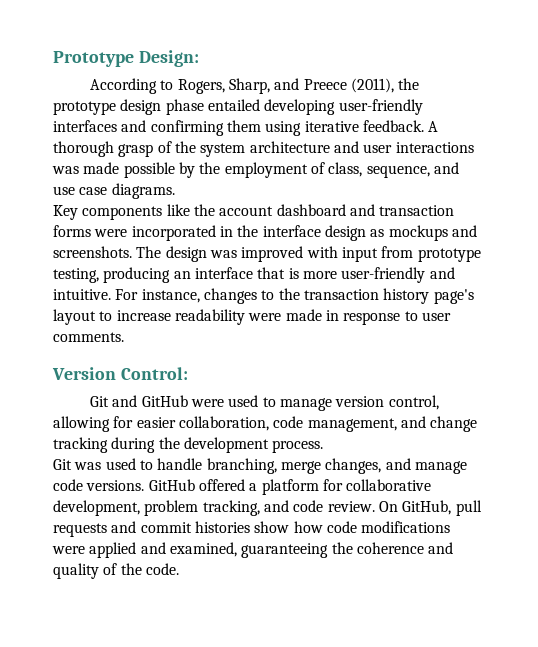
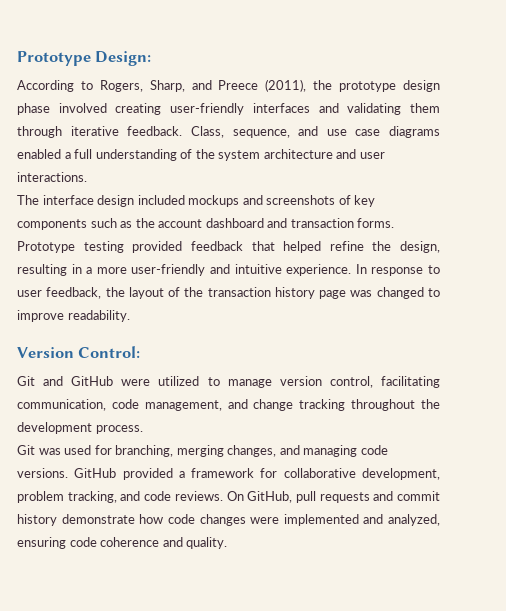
[207,99,336,115] entailed developing -> [58,103,162,115] involved creating
[150,120,439,136] [53,141,154,157] confirming them using iterative feedback. A thorough grasp -> [347,103,441,115] [17,126,440,138] [17,149,177,161] validating them through iterative feedback. Class, sequence, and use case diagrams enabled a full understanding
[395,142,474,153] [52,162,459,178] [53,183,175,199] [53,204,190,220] interactions was made possible by the employment of class, sequence, and use case diagrams. // Key components like -> [17,172,87,182] [17,195,376,207] [17,218,133,230] interactions. // The interface design included mockups and screenshots of key components such as
[53,225,477,241] [53,246,481,262] [53,267,455,283] [53,288,474,304] [53,309,451,325] [53,332,124,342] forms were incorporated in the interface design as mockups and screenshots. The design was improved with input from prototype testing, producing an interface that is more user-friendly and intuitive. For instance, changes to the transaction history page's layout to increase readability were made in response to user comments. -> [357,218,395,228] [17,241,440,253] [17,264,441,276] [17,287,440,299] [17,310,130,322] forms. Prototype testing provided feedback that helped refine the design, resulting in a more user-friendly and intuitive experience. In response to user feedback, the layout of the transaction history page was changed to improve readability.
[228,395,259,407] used -> [158,376,200,386] utilized
[53,416,269,432] allowing for easier collaboration, -> [381,376,440,388] [17,399,106,411] facilitating communication,
[111,437,156,453] during -> [351,399,416,411] throughout
[139,458,321,474] to handle branching, merge -> [94,445,224,457] for branching, merging
[414,461,467,474] manage -> [303,445,358,457] managing
[198,479,319,495] offered a platform -> [122,468,255,480] provided a framework
[327,501,375,512] review. -> [174,491,223,501] reviews.
[194,521,451,533] [52,542,454,558] [53,563,179,579] histories show how code modifications were applied and examined, guaranteeing the coherence and quality of the code. -> [17,514,440,526] [17,537,228,549] history demonstrate how code changes were implemented and analyzed, ensuring code coherence and quality.

